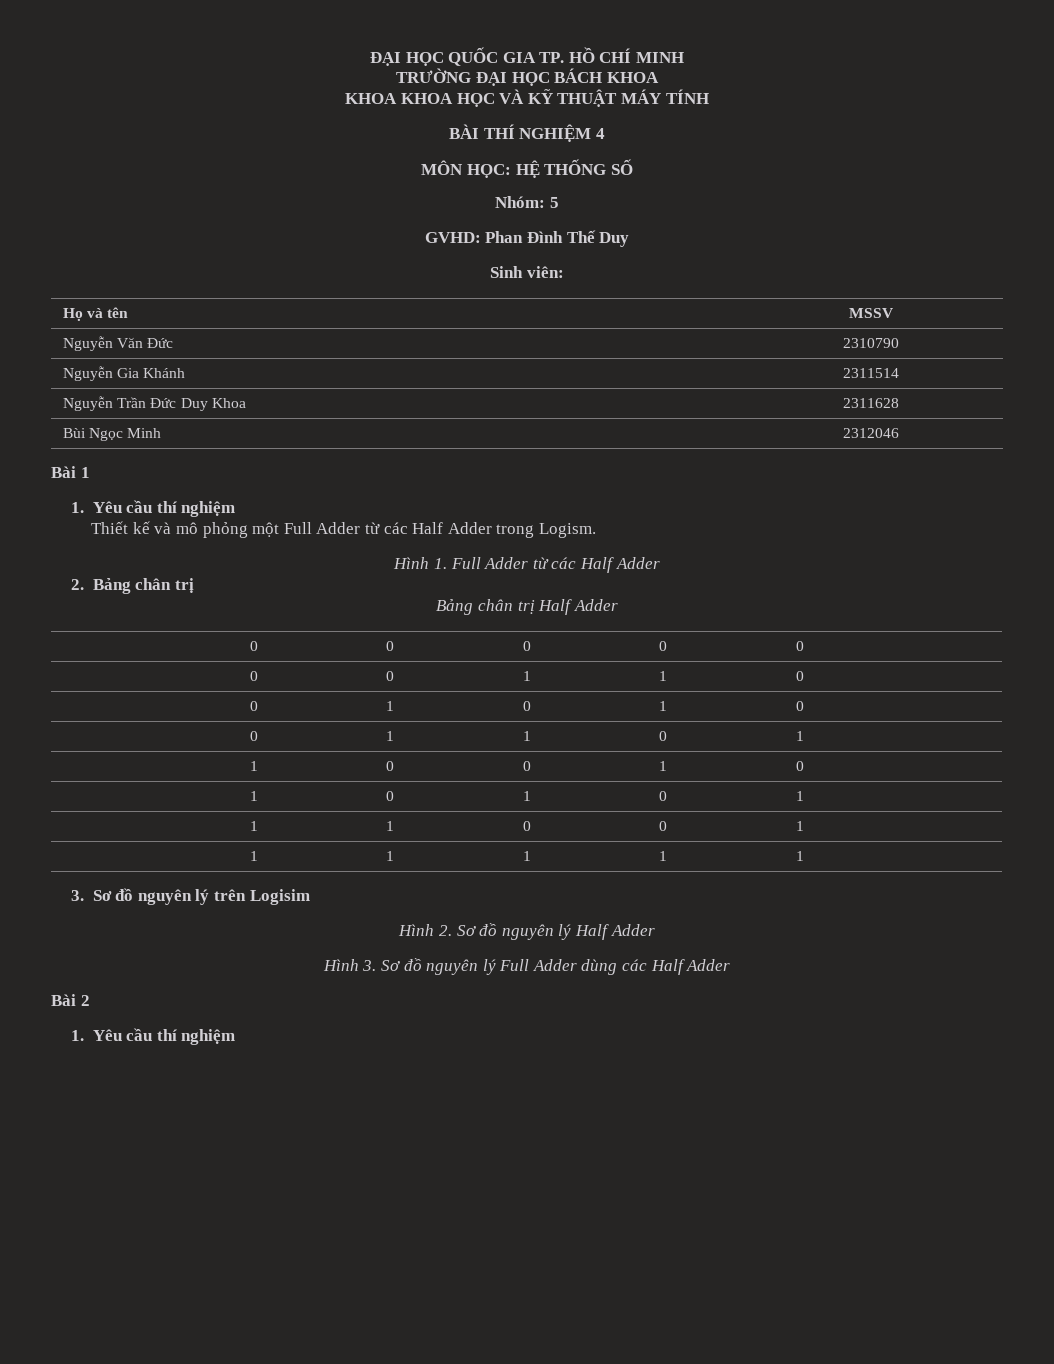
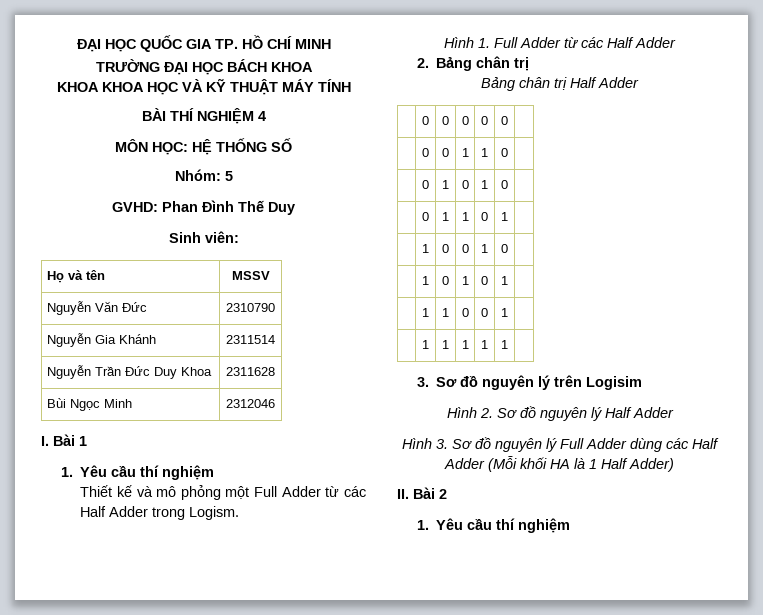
(899, 433) none -> [41,436,49,446] I.
(731, 965) // -> [488,456,674,472] [397,489,409,499] (Mỗi khối HA là 1 Half Adder) // II.

